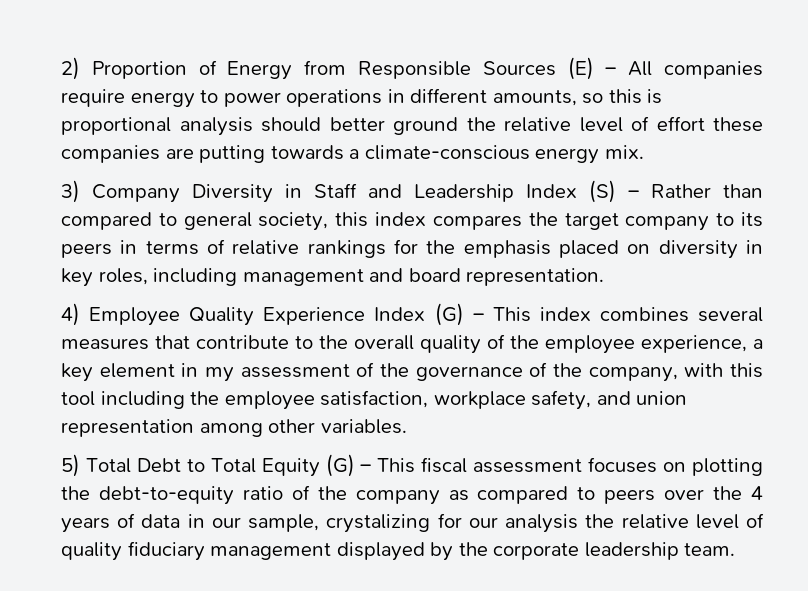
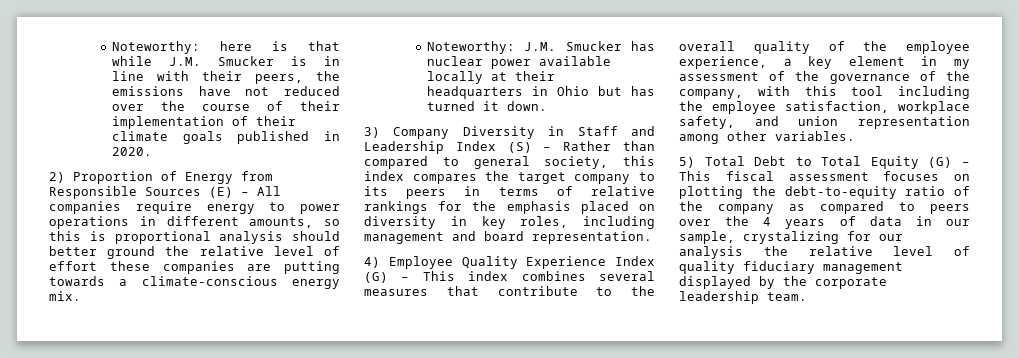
(61, 68) none -> [112,41,340,54] [112,56,340,66] [112,71,340,84] [112,86,340,96] [112,101,340,111] [112,116,297,129] [112,131,340,144] [112,147,153,156] Noteworthy: here is that while J.M. Smucker is in line with their peers, the emissions have not reduced over the course of their implementation of their climate goals published in 2020. //
(644, 152) none -> [427,41,655,54] [427,56,612,69] [427,71,556,84] [427,86,655,99] [427,101,548,111] // Noteworthy: J.M. Smucker has nuclear power available locally at their headquarters in Ohio but has turned it down.

